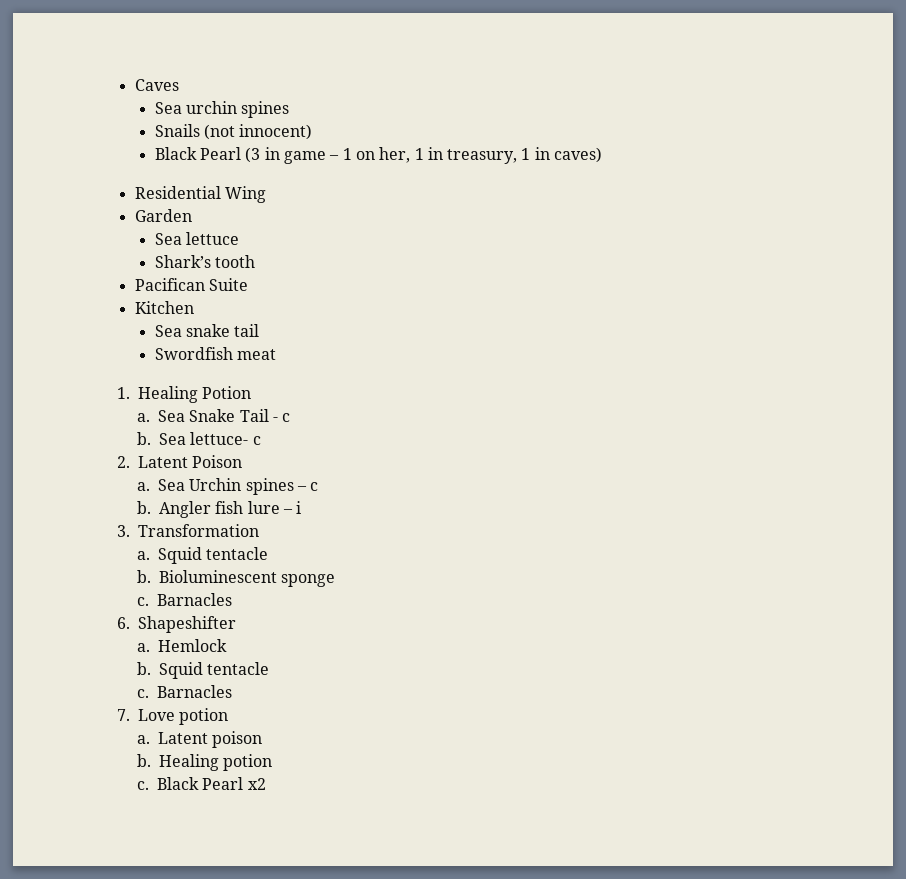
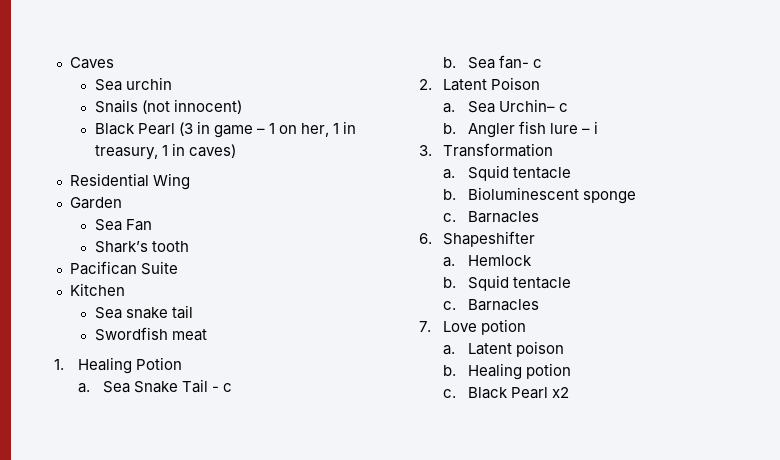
[241,101,290,118] spines -> (172, 83) none
[185,232,239,245] lettuce -> [125,219,152,231] Fan
[190,432,249,445] lettuce- -> [498,55,529,69] fan-
[189,478,307,495] Urchin spines – -> [498,99,555,112] Urchin–

